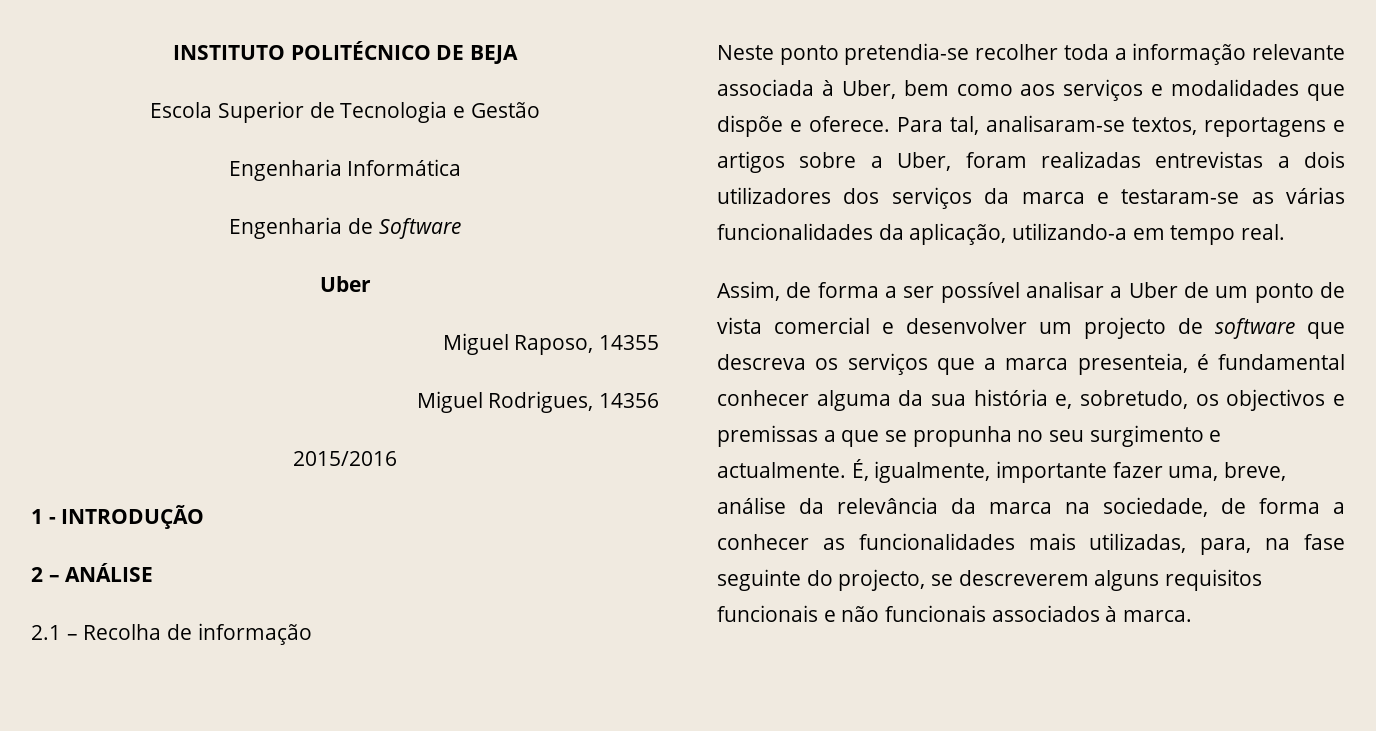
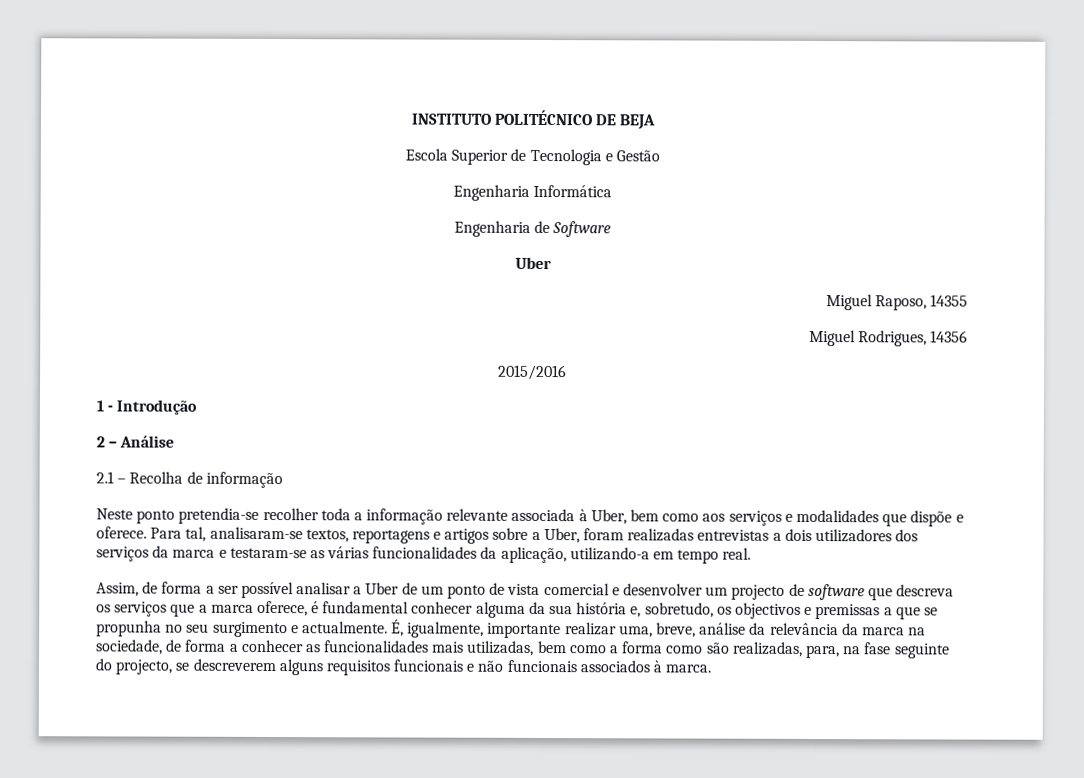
[61,505,205,529] INTRODUÇÃO -> [116,399,198,415] Introdução
[65,563,154,582] ANÁLISE -> [119,435,175,448] Análise
[1077,353,1188,375] presenteia, -> [256,600,308,617] oferece,
[1112,462,1163,478] fazer -> [564,622,617,636] realizar
(1187, 543) none -> [537,640,803,657] bem como a forma como são realizadas,

